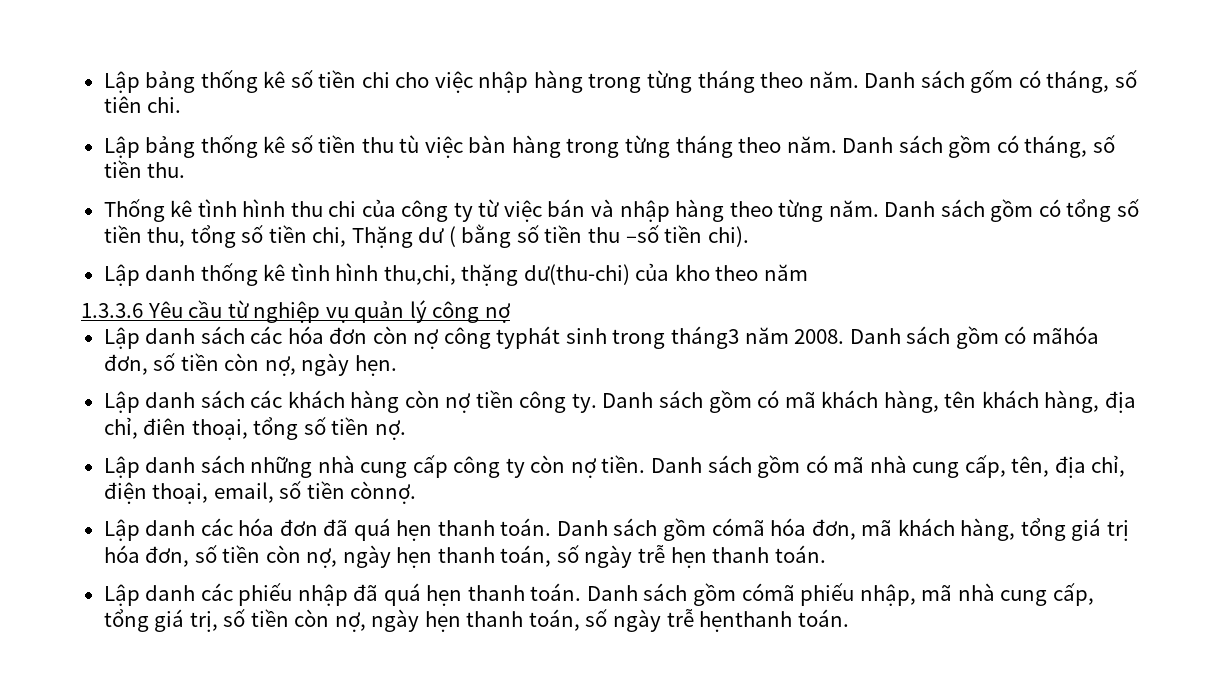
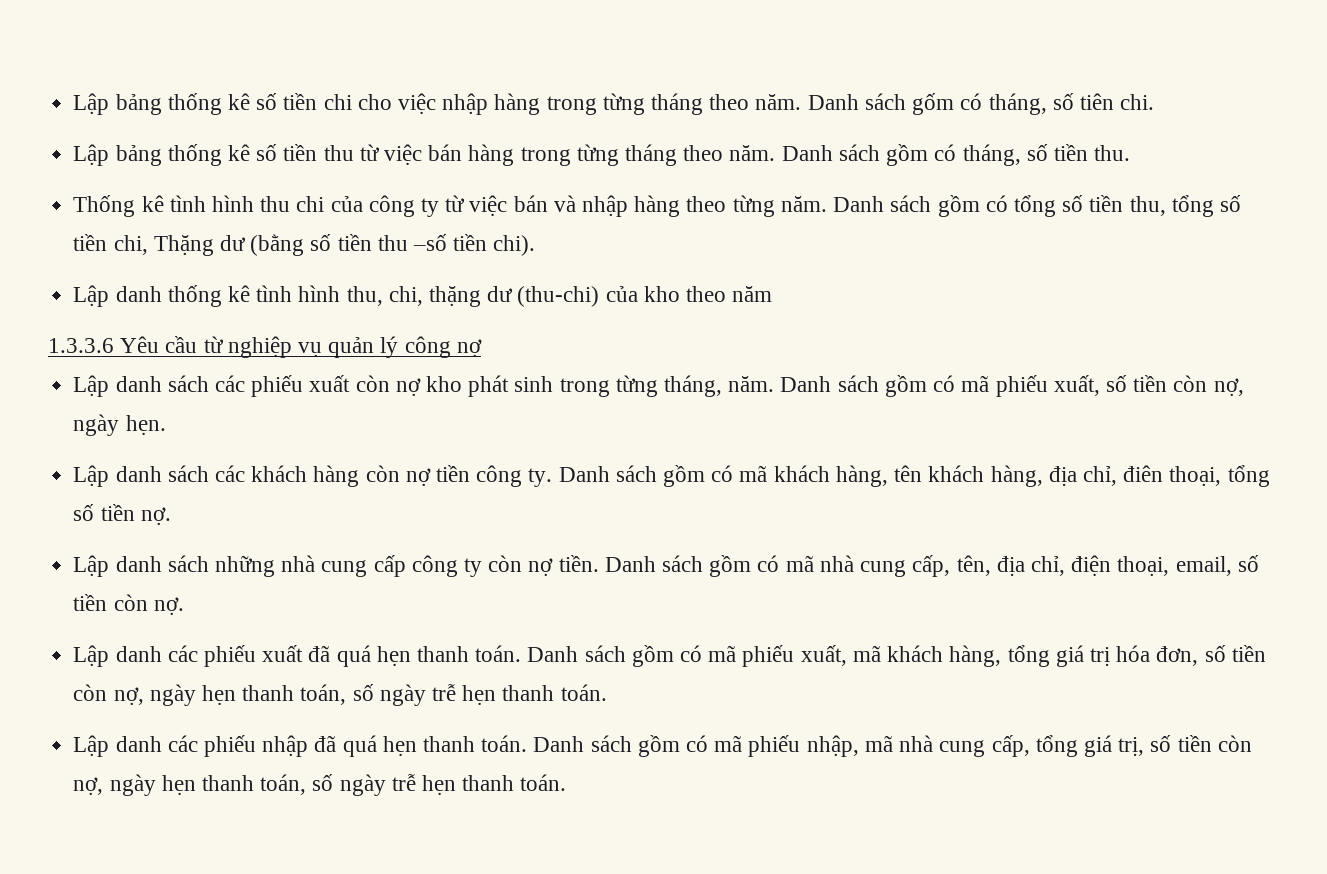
[399,135,507,158] tù việc bàn -> [359,144,463,165] từ việc bán
[448,224,512,248] ( bằng -> [250,234,305,256] (bằng
[383,264,630,286] thu,chi, thặng dư(thu-chi) -> [346,286,600,307] thu, chi, thặng dư (thu-chi)
[287,326,1099,349] [103,354,148,375] hóa đơn còn nợ công typhát sinh trong tháng3 năm 2008. Danh sách gồm có mãhóa đơn, -> [251,375,1100,397] phiếu xuất còn nợ kho phát sinh trong từng tháng, năm. Danh sách gồm có mã phiếu xuất,
[350,481,417,504] [103,518,856,541] cònnợ. // Lập danh các hóa đơn đã quá hẹn thanh toán. Danh sách gồm cómã hóa đơn, -> [113,594,184,615] [73,645,847,667] còn nợ. // Lập danh các phiếu xuất đã quá hẹn thanh toán. Danh sách gồm có mã phiếu xuất,
[741,583,795,601] cómã -> [686,735,743,752] có mã
[699,611,793,632] hẹnthanh -> [421,775,515,795] hẹn thanh

